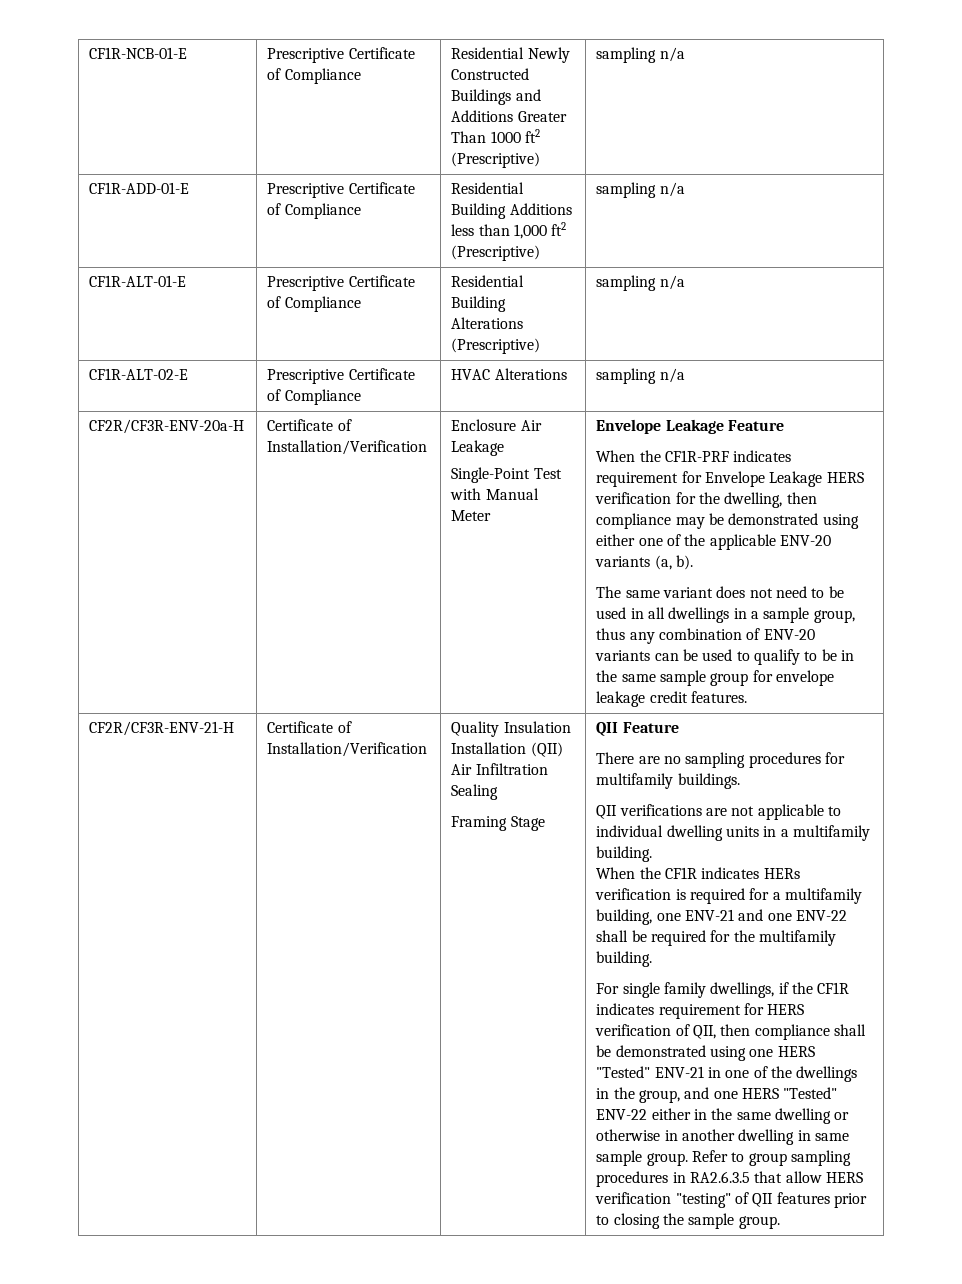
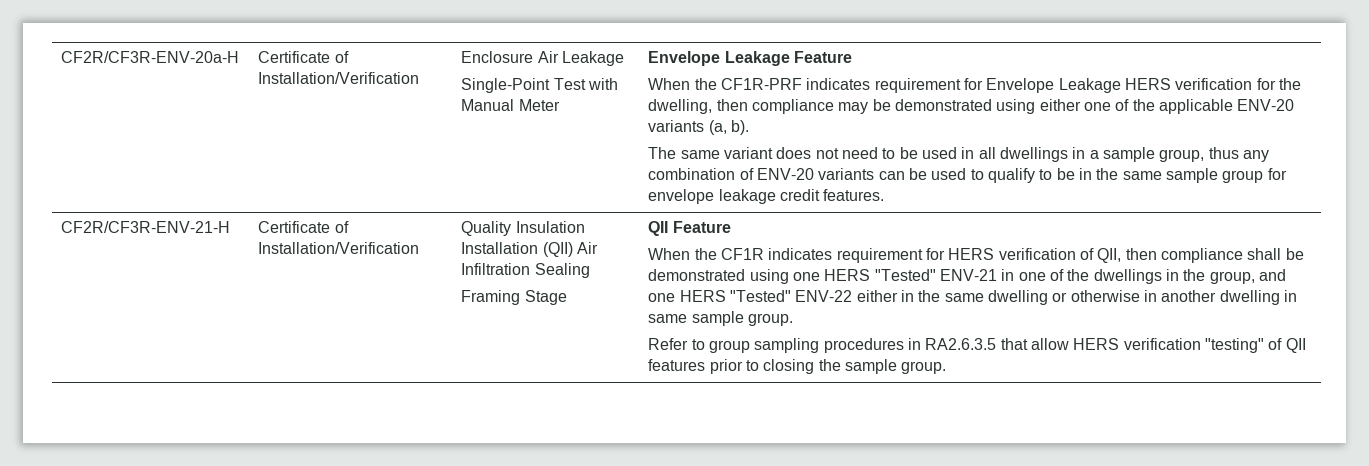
[89,47,188,59] [267,47,415,63] [267,68,361,84] [451,47,570,63] [451,68,530,80] [451,89,541,105] [451,110,567,122] [451,129,540,143] [451,152,541,168] [596,47,685,63] [89,182,190,194] [267,182,415,198] [267,203,361,219] [451,182,525,194] [451,203,572,219] [451,222,567,239] [451,245,541,261] [596,182,685,198] [89,275,187,287] [267,275,415,291] [267,296,361,312] [451,275,525,287] [451,296,507,312] [451,317,524,329] [451,338,541,354] [596,275,685,291] [89,368,189,380] [267,368,415,384] [267,389,361,405] [451,368,567,380] [596,368,685,384] CF1R-NCB-01-E | Prescriptive Certificate of Compliance | Residential Newly Constructed Buildings and Additions Greater Than 1000 ft2 (Prescriptive) | sampling n/a // CF1R-ADD-01-E | Prescriptive Certificate of Compliance | Residential Building Additions less than 1,000 ft2 (Prescriptive) | sampling n/a // CF1R-ALT-01-E | Prescriptive Certificate of Compliance | Residential Building Alterations (Prescriptive) | sampling n/a // CF1R-ALT-02-E | Prescriptive Certificate of Compliance | HVAC Alterations | sampling n/a // -> (61, 57) none
[596,752,845,768] [596,773,740,789] [596,804,841,820] [596,825,870,841] [596,846,653,862] [596,867,800,879] [595,888,862,904] [596,909,847,925] [596,930,836,946] [596,951,653,967] [596,982,789,998] There are no sampling procedures for multifamily buildings. // QII verifications are not applicable to individual dwelling units in a multifamily building. // When the CF1R indicates HERs verification is required for a multifamily building, one ENV-21 and one ENV-22 shall be required for the multifamily building. // For single family dwellings, if -> [648,248,691,260] When
(688, 1159) none -> (794, 319) //

